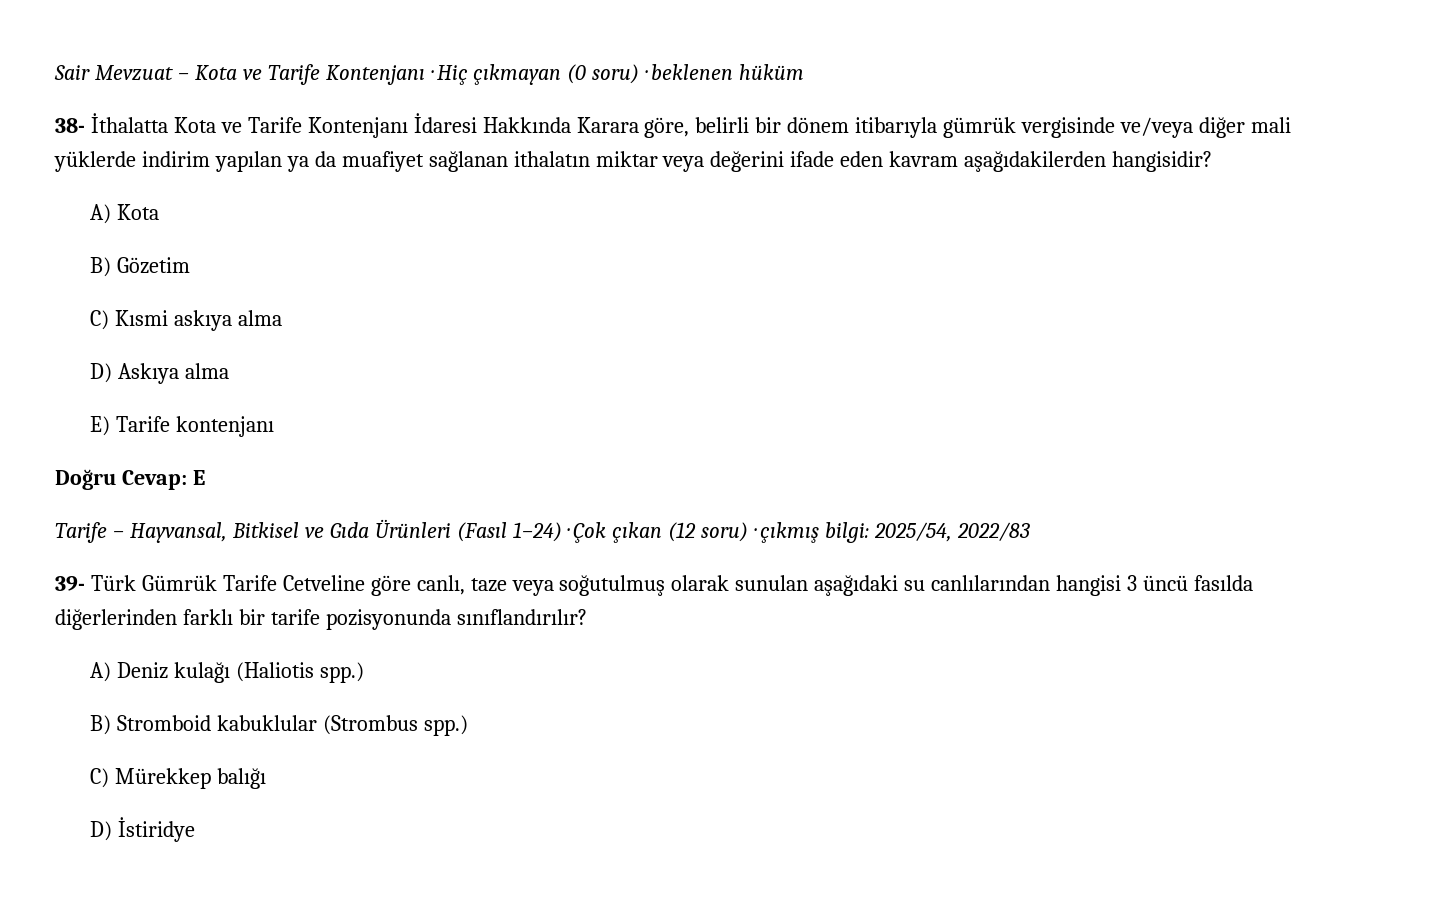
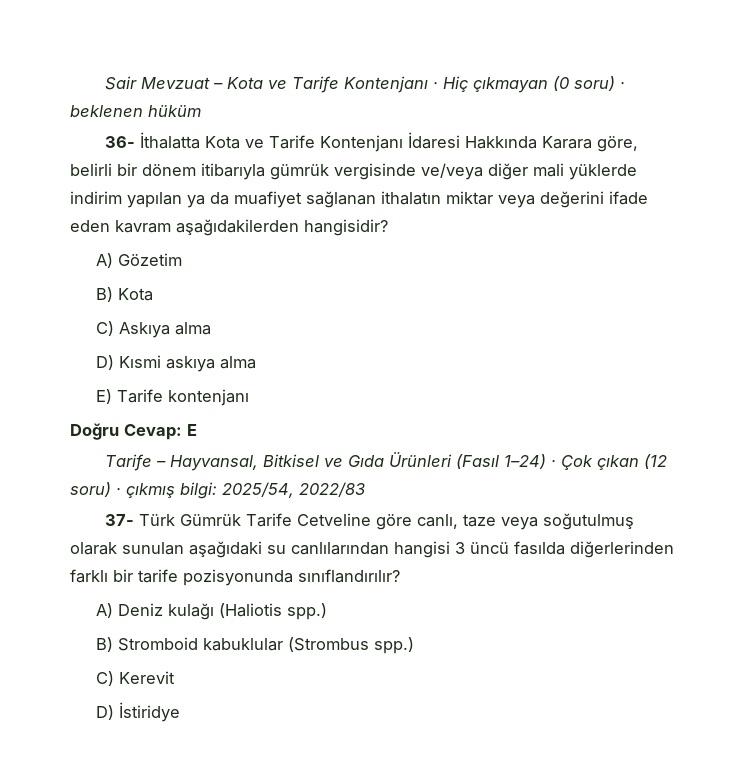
[55,118,85,133] 38- -> [104,136,135,148] 36-
[117,204,160,220] [90,257,191,277] [90,310,233,331] Kota // B) Gözetim // C) Kısmi askıya -> [117,253,182,266] [95,287,153,302] [95,321,170,338] Gözetim // B) Kota // C) Askıya
[118,363,180,384] Askıya -> [118,355,215,372] Kısmi askıya
[55,576,85,591] 39- -> [104,514,134,526] 37-
[115,768,267,789] Mürekkep balığı -> [118,671,175,684] Kerevit

